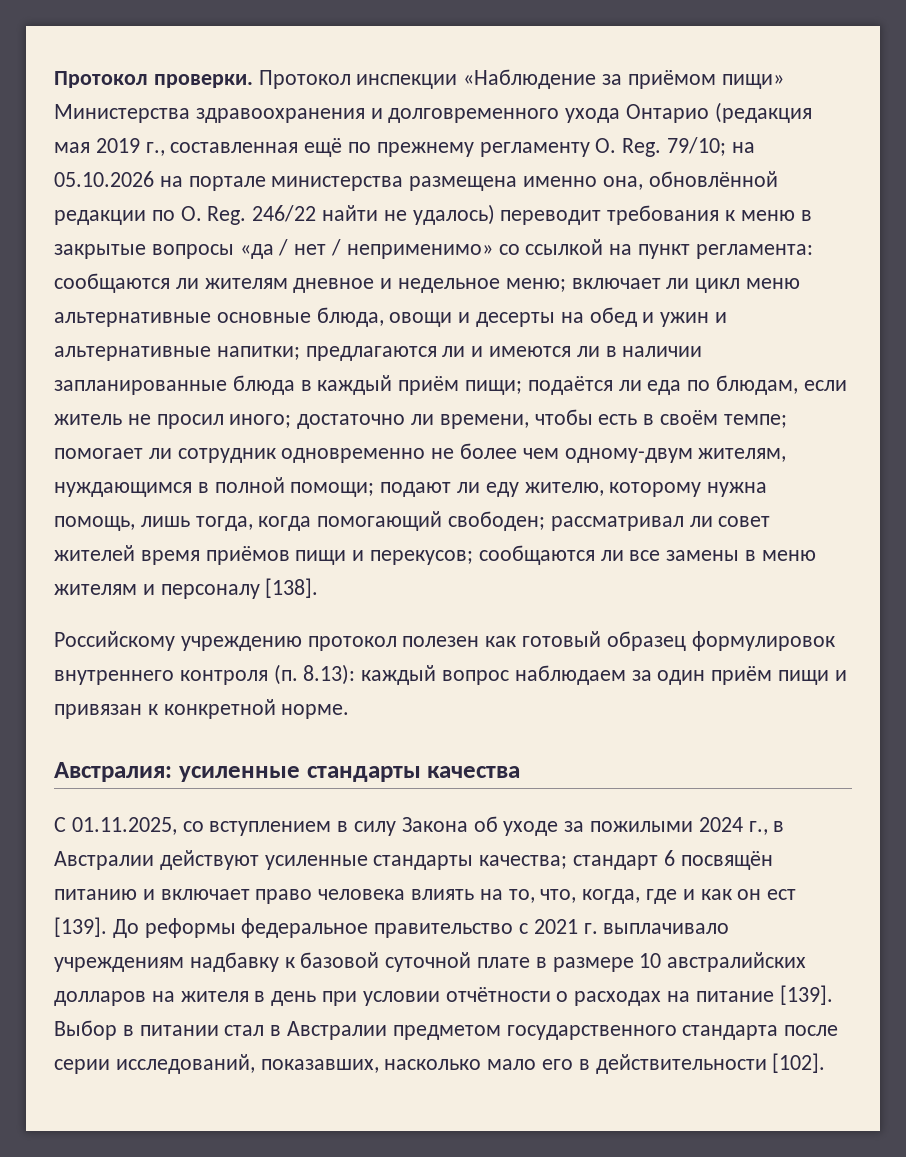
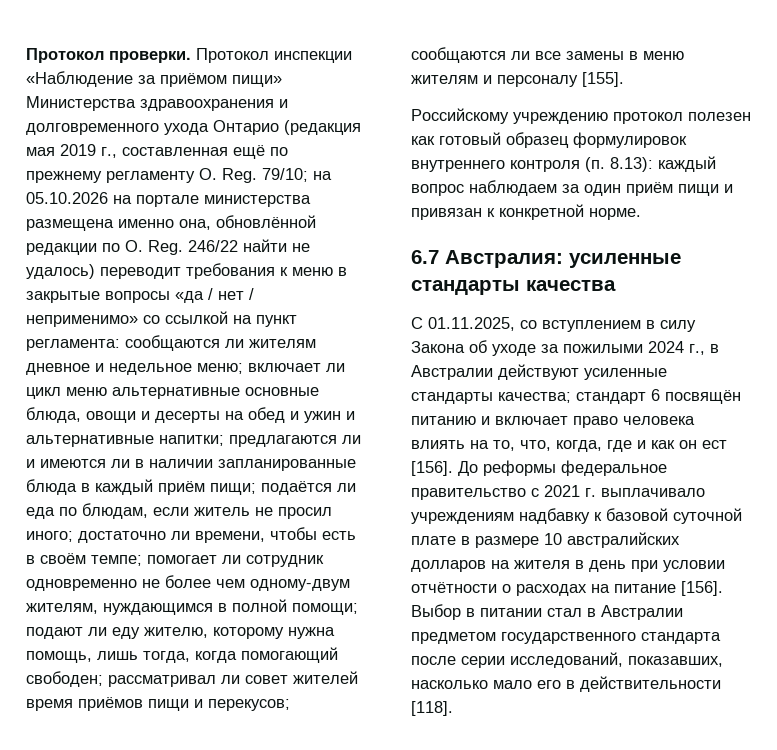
[265,578,319,598] [138]. -> [582,72,624,87] [155].
(350, 711) none -> [411,250,439,264] 6.7
[54,917,107,937] [139]. -> [411,461,453,476] [156].
[779,985,833,1005] [139]. -> [681,581,723,596] [156].
[772,1053,826,1073] [102]. -> [411,701,453,716] [118].

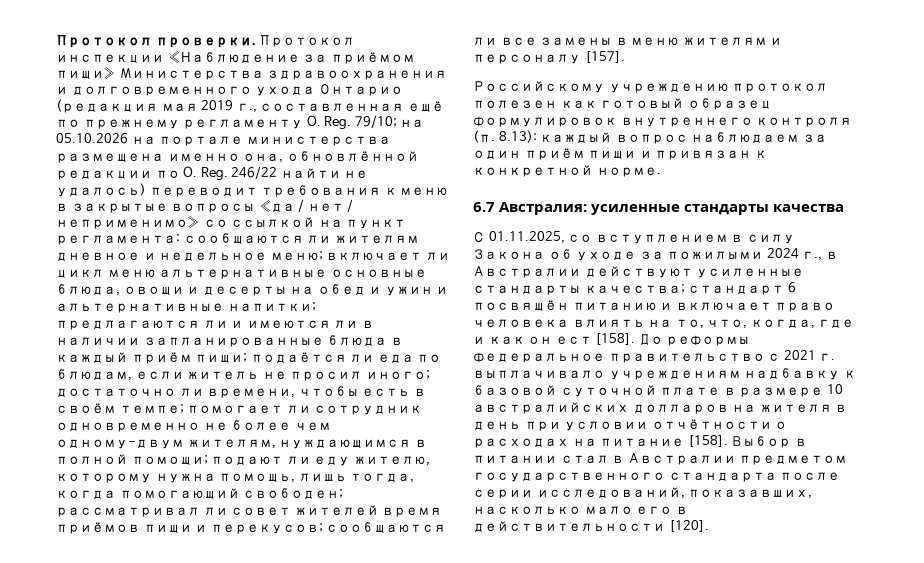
[582,72,624,87] [155]. -> [584,51,625,63] [157].
[411,461,453,476] [156]. -> [595,333,636,345] [158].
[681,581,723,596] [156]. -> [687,435,728,447] [158].
[411,701,453,716] [118]. -> [668,520,709,532] [120].

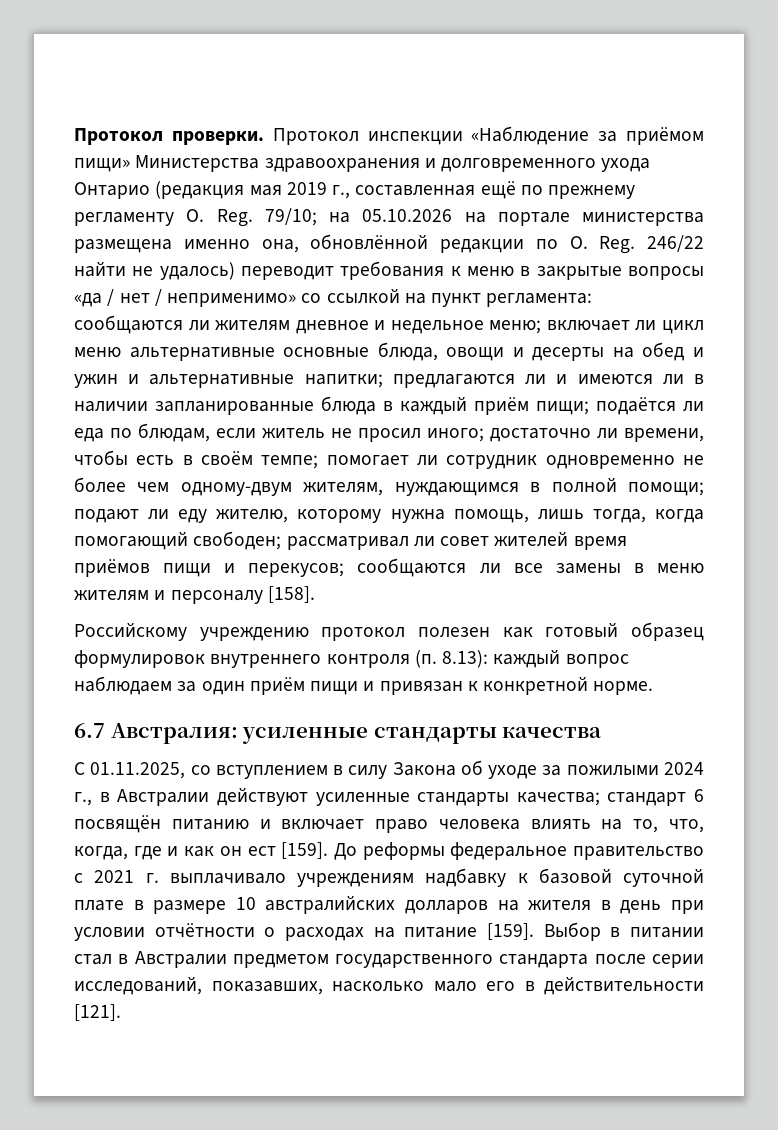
[584,51,625,63] [157]. -> [267,586,315,603] [158].
[595,333,636,345] [158]. -> [281,842,329,859] [159].
[687,435,728,447] [158]. -> [487,923,534,940] [159].
[668,520,709,532] [120]. -> [74,1004,121,1021] [121].

